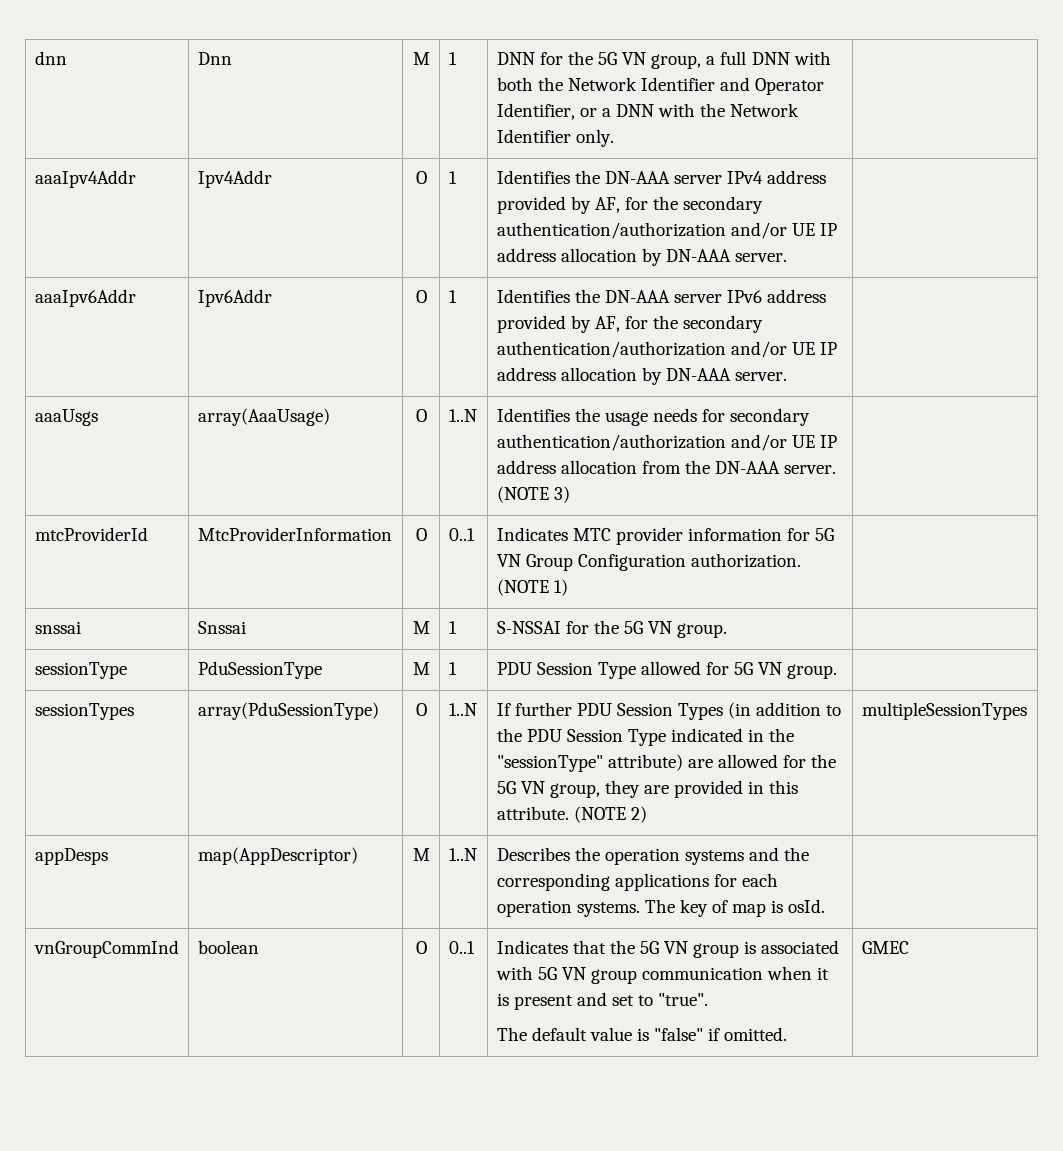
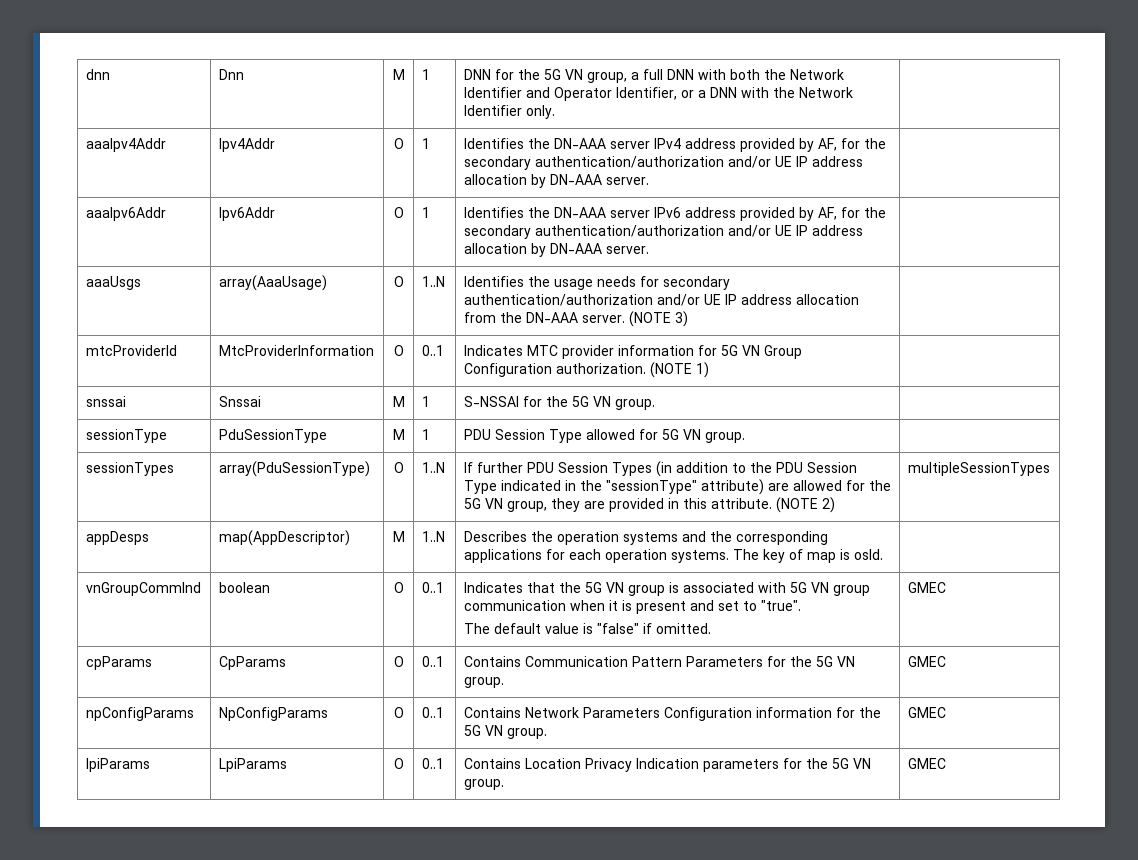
(909, 947) none -> [85,656,152,670] [218,656,286,670] [393,656,404,667] [421,656,444,667] [463,656,855,667] [463,677,504,688] [907,656,946,667] [85,707,194,721] [218,707,328,721] [393,707,404,718] [421,707,444,718] [463,707,881,721] [463,725,547,739] [907,707,946,718] [85,758,150,772] [218,758,287,772] [393,758,404,769] [421,758,444,769] [463,758,871,772] [463,779,504,790] [907,758,946,769] // cpParams | CpParams | O | 0..1 | Contains Communication Pattern Parameters for the 5G VN group. | GMEC // npConfigParams | NpConfigParams | O | 0..1 | Contains Network Parameters Configuration information for the 5G VN group. | GMEC // lpiParams | LpiParams | O | 0..1 | Contains Location Privacy Indication parameters for the 5G VN group. | GMEC

